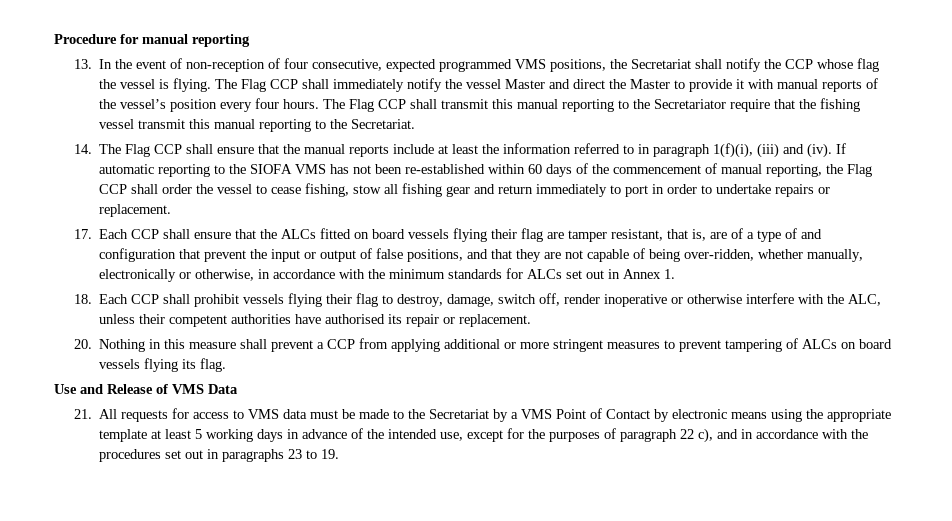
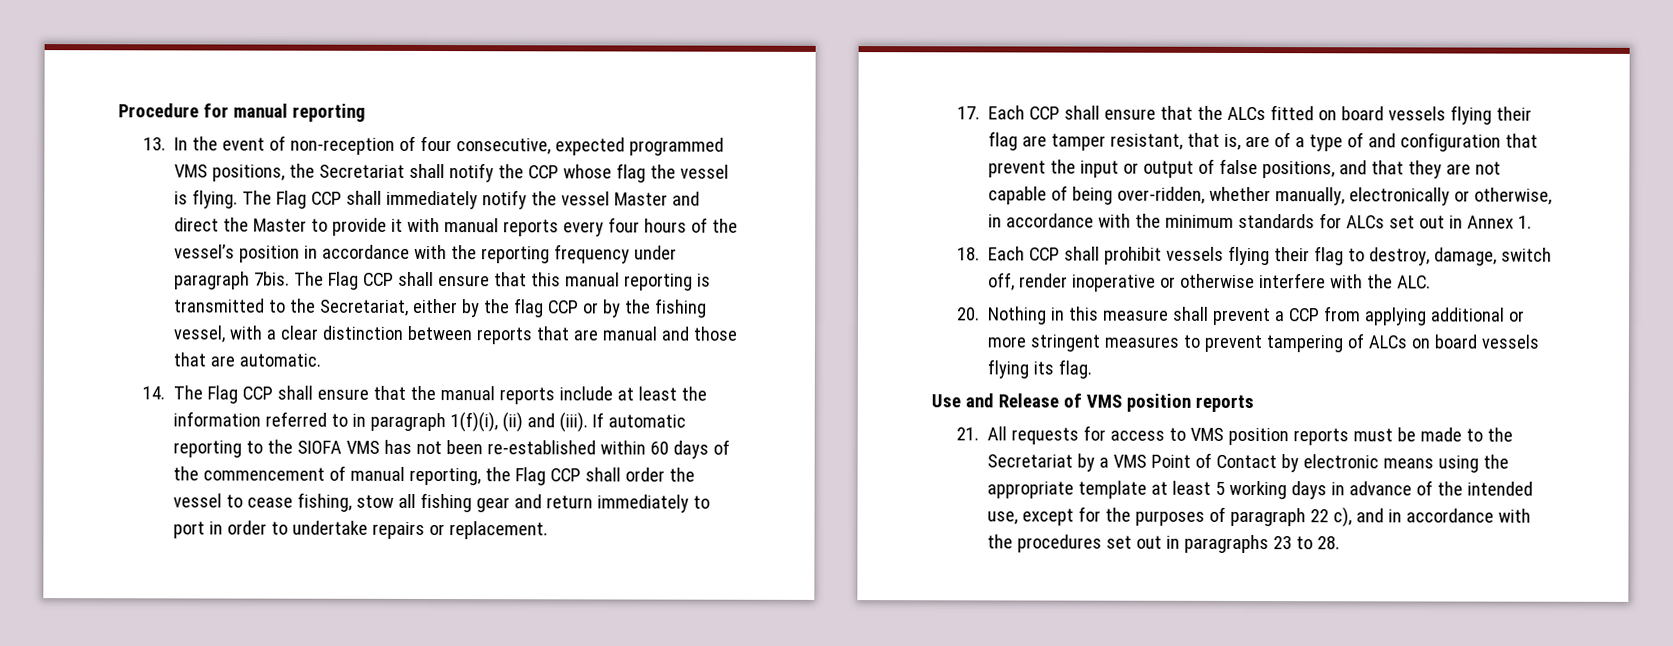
(863, 86) none -> [563,217,688,237] every four hours
[220,98,861,112] [99,119,416,132] every four hours. The Flag CCP shall transmit this manual reporting to the Secretariator require that the fishing vessel transmit this manual reporting to the Secretariat. -> [304,244,678,264] [174,271,712,291] [174,298,708,318] [173,325,738,345] [173,352,322,367] in accordance with the reporting frequency under paragraph 7bis. The Flag CCP shall ensure that this manual reporting is transmitted to the Secretariat, either by the flag CCP or by the fishing vessel, with a clear distinction between reports that are manual and those that are automatic.
[757,143,833,158] (iii) and (iv). -> [502,412,589,433] (ii) and (iii).
[848,294,882,306] [99,314,532,327] ALC, unless their competent authorities have authorised its repair or replacement. -> [1397,275,1432,289] ALC.
[208,384,238,394] Data -> [1125,393,1254,413] position reports
[283,409,308,419] data -> [1228,427,1350,446] position reports
[321,449,340,459] 19. -> [1317,536,1341,550] 28.

